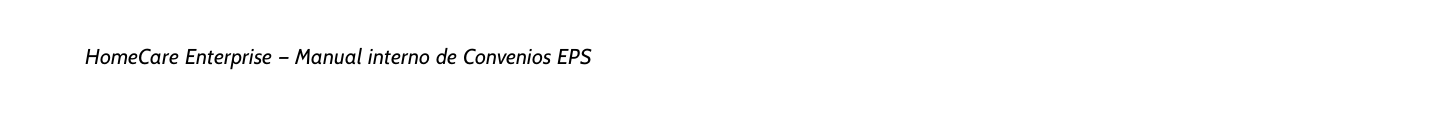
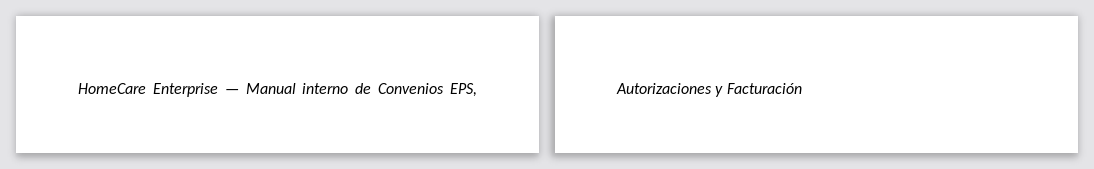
[556,48,592,65] EPS -> [449,83,802,97] EPS, Autorizaciones y Facturación

